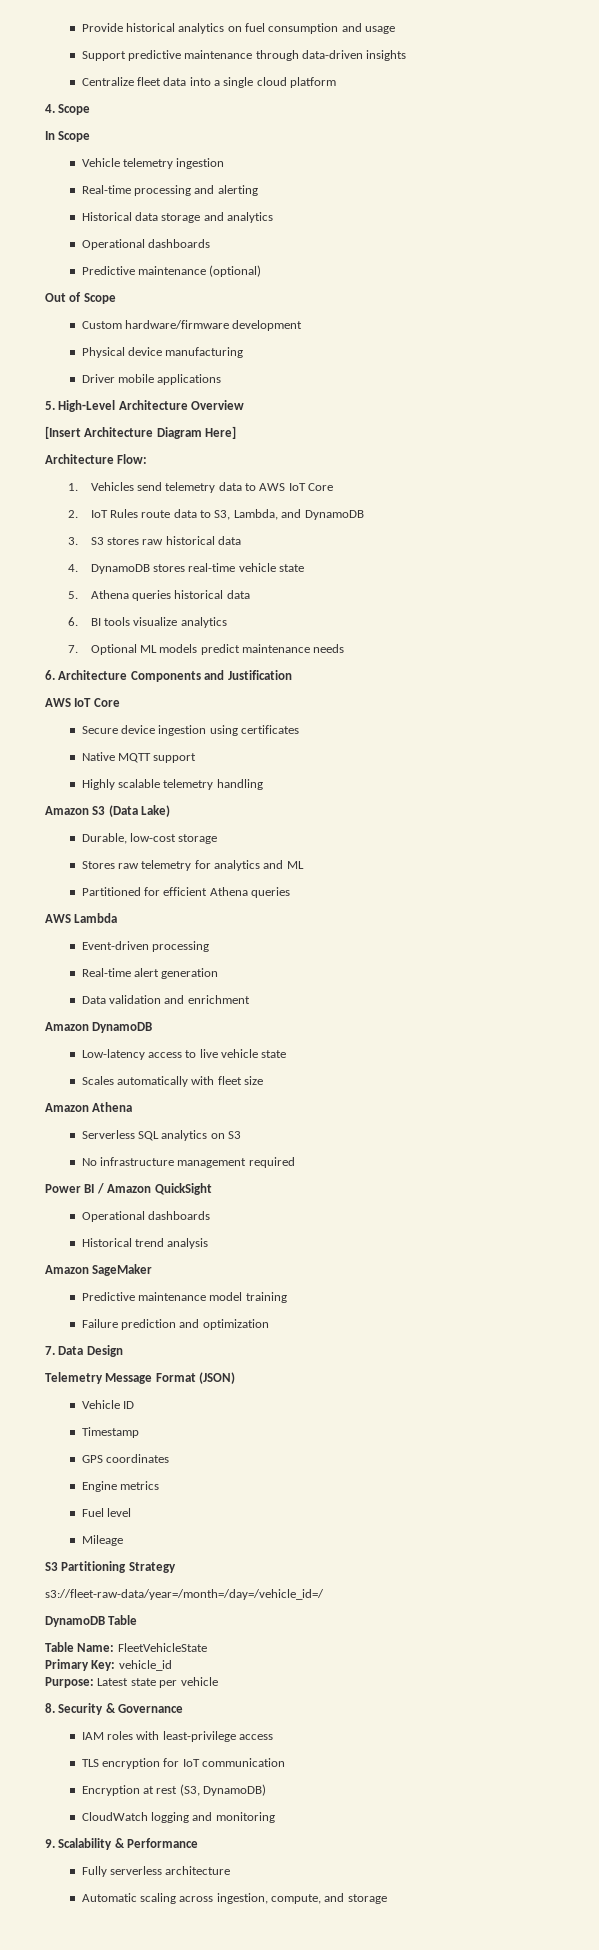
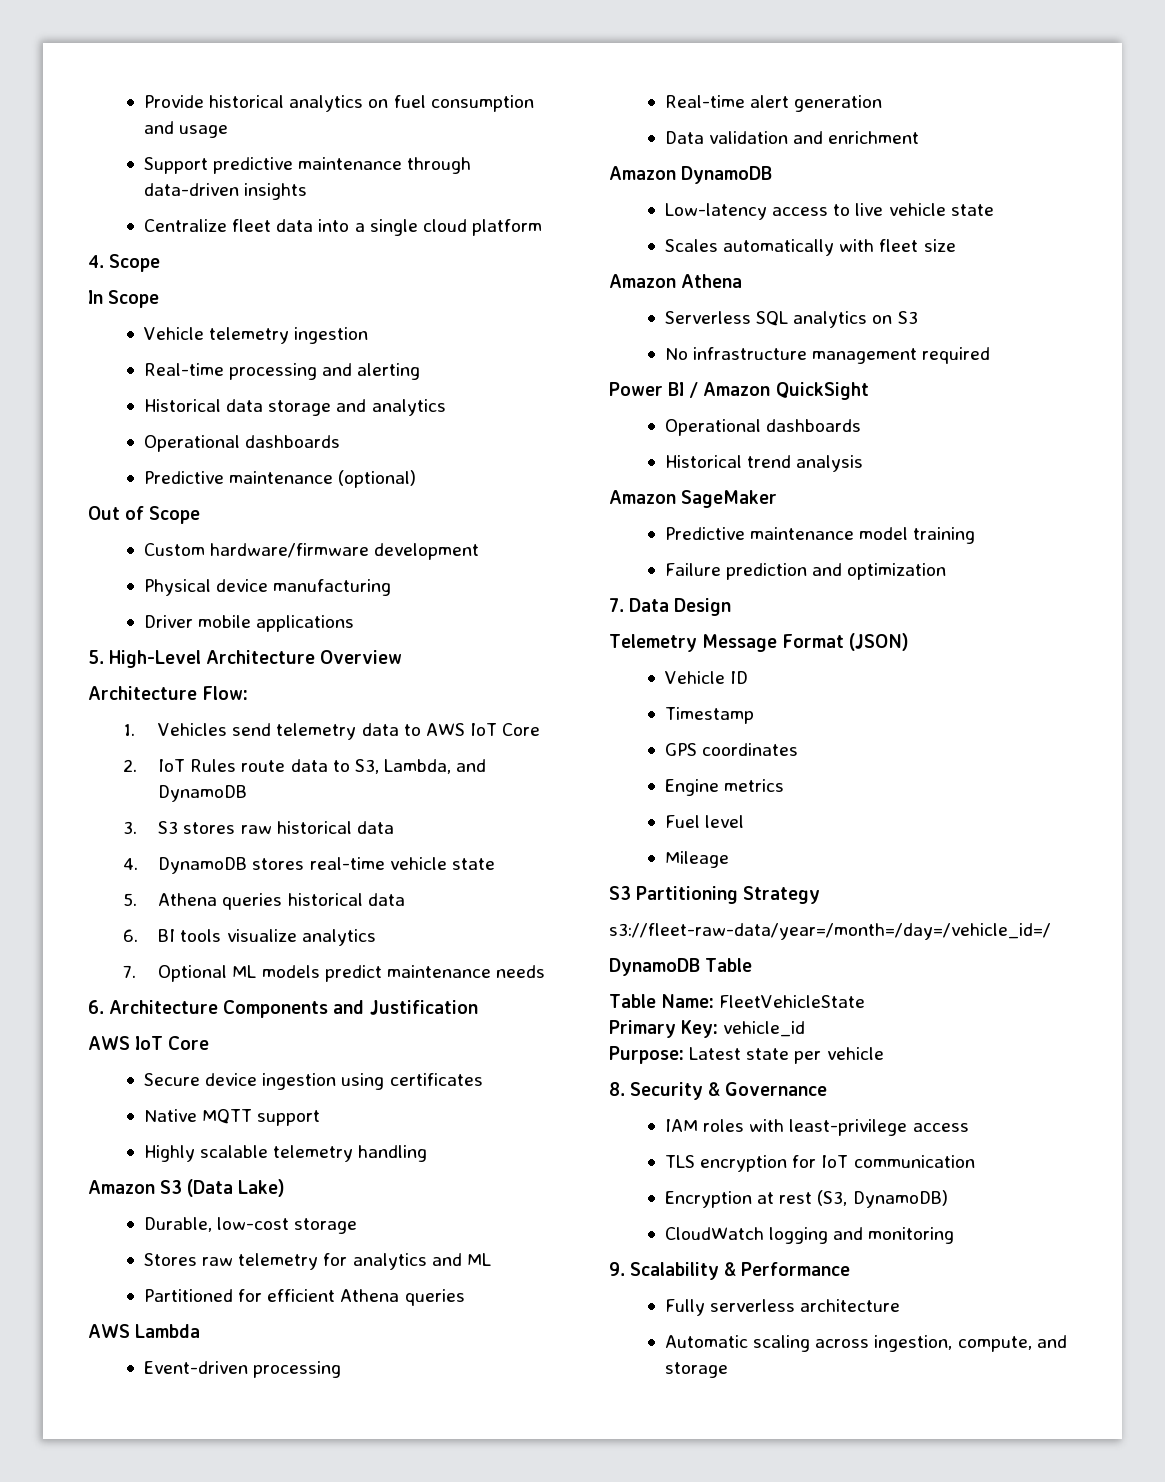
[45,426,237,439] // [Insert Architecture Diagram Here] -> (403, 657) none

